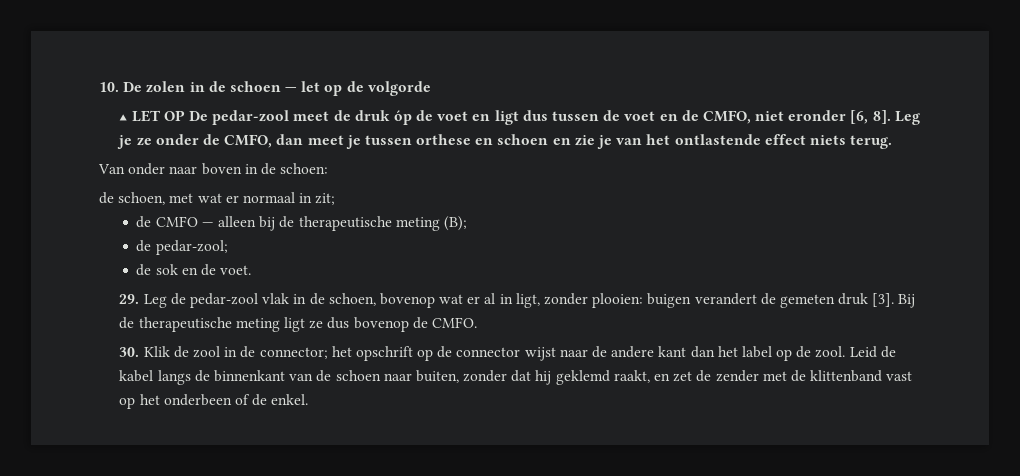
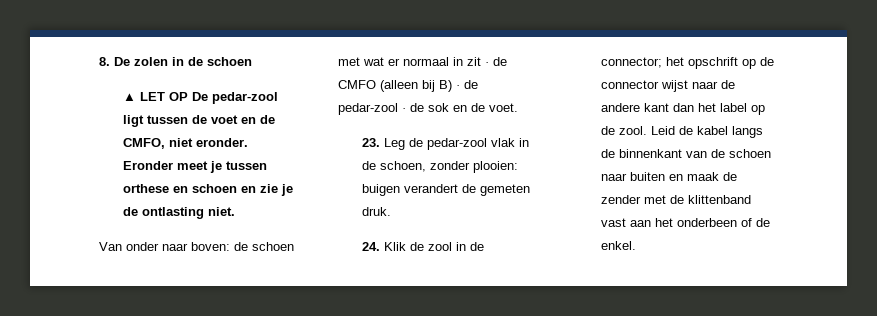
[99,82,119,92] 10. -> [99,57,110,66] 8.
[285,81,431,96] — let op de volgorde -> (252, 61) none
[293,110,548,125] meet de druk óp de voet en ligt dus -> [123,115,145,127] ligt
[788,110,920,125] [117,134,304,149] eronder [6, 8]. Leg je ze onder de CMFO, dan -> [196,138,249,147] [123,161,174,170] eronder. Eronder
[616,134,893,149] [98,163,329,175] [99,192,166,205] van het ontlastende effect niets terug. // Van onder naar boven in de schoen: // de schoen, -> [123,207,236,219] [99,242,294,251] de ontlasting niet. // Van onder naar boven: de schoen
[315,193,336,205] [136,216,467,231] [136,240,228,255] zit; // de CMFO — alleen bij de therapeutische meting (B); // de pedar-zool; // -> [467,57,507,66] [338,80,478,92] [338,103,406,115] zit · de CMFO (alleen bij B) · de pedar-zool ·
[119,294,140,304] 29. -> [362,138,381,147] 23.
[379,293,540,308] bovenop wat er al in ligt, -> (427, 166) none
[838,293,916,308] [119,317,477,332] [119,347,140,357] druk [3]. Bij de therapeutische meting ligt ze dus bovenop de CMFO. // 30. -> [362,207,392,216] [362,242,381,251] druk. // 24.
[415,370,693,385] buiten, zonder dat hij geklemd raakt, en zet -> [630,172,720,181] buiten en maak
[119,397,136,409] op -> [630,220,652,227] aan

